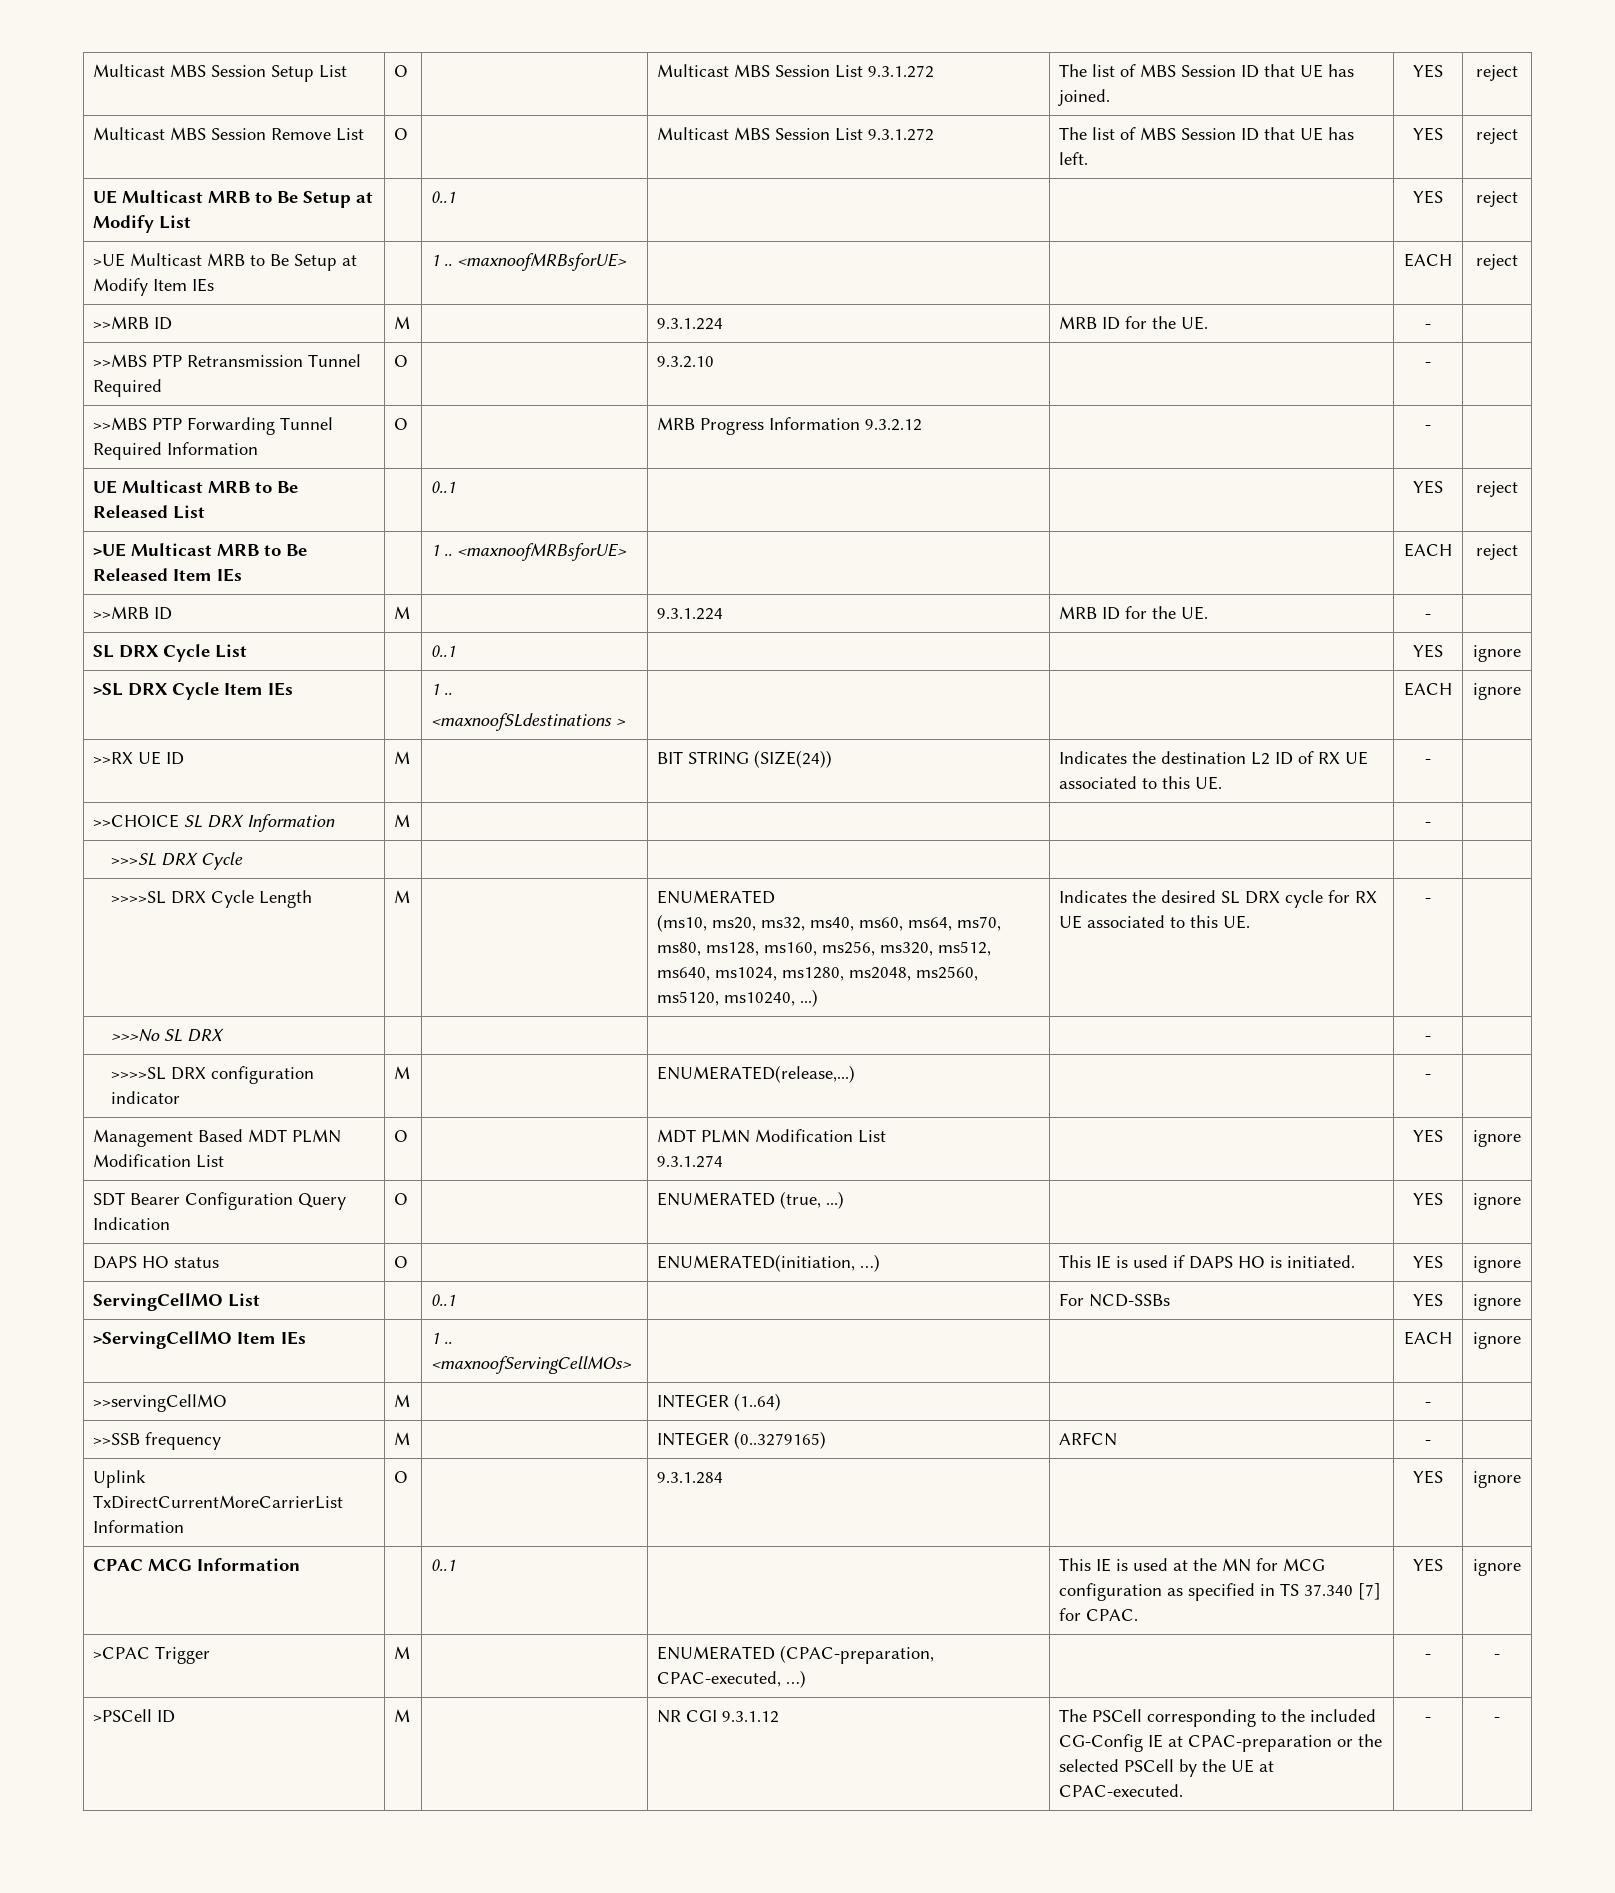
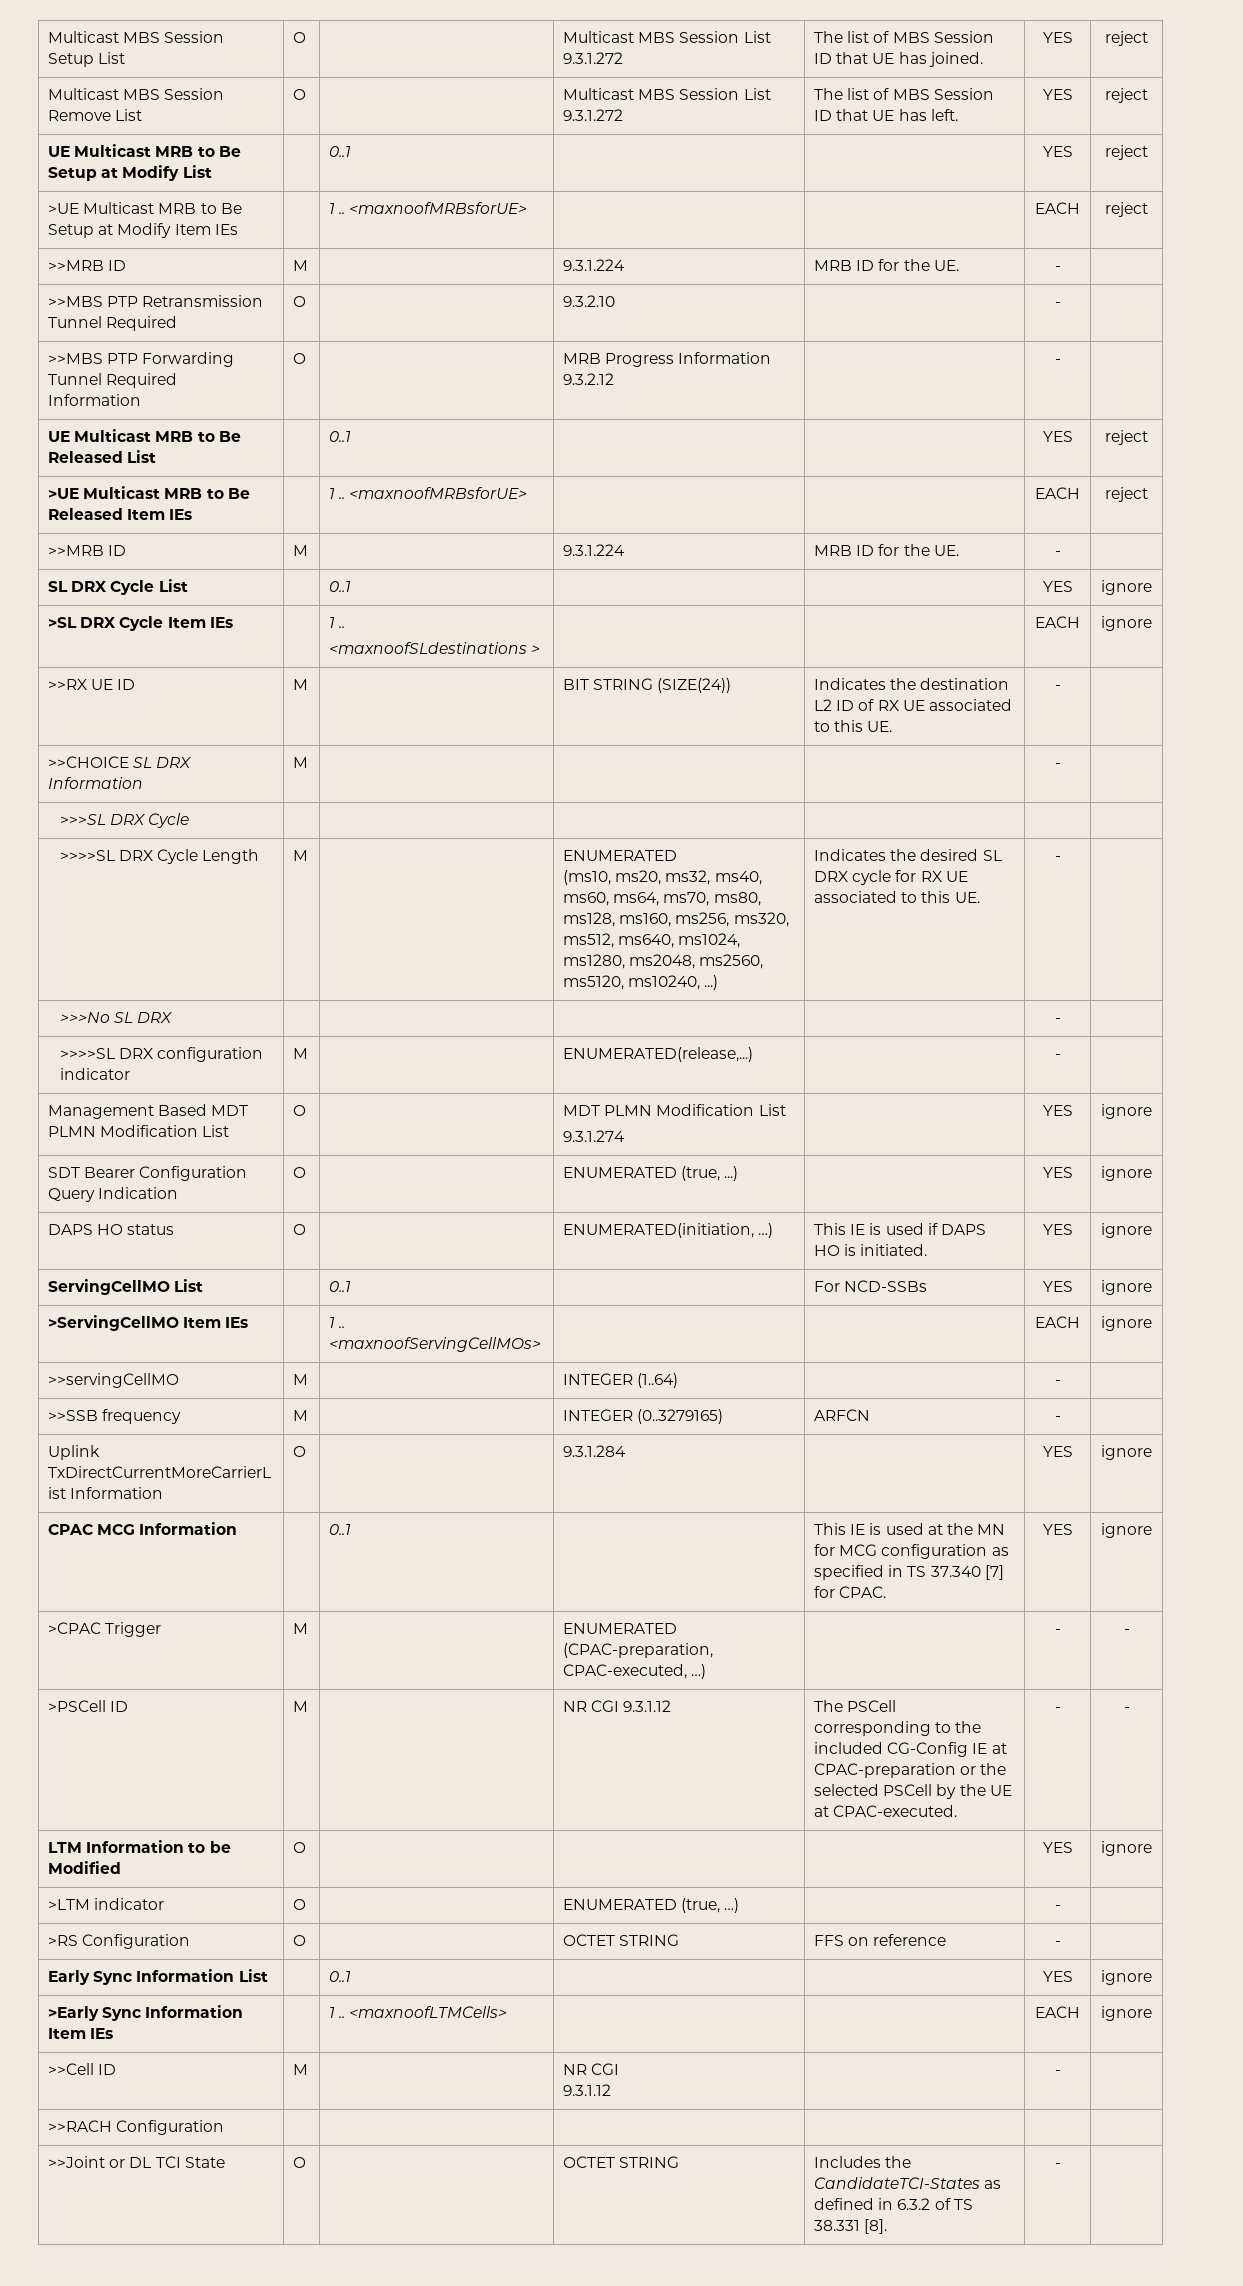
(1500, 1719) none -> [47,1840,231,1853] [47,1861,121,1874] [292,1842,306,1853] [1042,1842,1073,1853] [1101,1841,1152,1856] [47,1898,165,1910] [292,1899,306,1910] [562,1898,740,1913] [1054,1905,1061,1910] [47,1934,191,1949] [292,1935,306,1946] [562,1934,680,1946] [813,1934,947,1946] [1054,1941,1061,1946] [47,1969,268,1985] [328,1971,351,1982] [1042,1971,1073,1982] [1101,1970,1152,1985] [47,2005,244,2021] [47,2028,114,2039] [328,2006,508,2018] [1035,2006,1080,2018] [1101,2006,1152,2021] [47,2063,117,2075] [292,2064,308,2075] [562,2063,620,2075] [562,2084,611,2096] [1054,2070,1061,2075] [47,2120,225,2135] [47,2156,225,2168] [292,2157,306,2168] [562,2156,680,2168] [813,2156,912,2168] [813,2177,1002,2189] [813,2198,973,2210] [813,2219,888,2234] [1054,2163,1061,2168] // LTM Information to be Modified | O | | | | YES | ignore // >LTM indicator | O | | ENUMERATED (true, …) | | - | // >RS Configuration | O | | OCTET STRING | FFS on reference | - | // Early Sync Information List | | 0..1 | | | YES | ignore // >Early Sync Information Item IEs | | 1 .. <maxnoofLTMCells> | | | EACH | ignore // >>Cell ID | M | | NR CGI // 9.3.1.12 | | - | // >>RACH Configuration | | | | | | // >>Joint or DL TCI State | O | | OCTET STRING | Includes the CandidateTCI-States as defined in 6.3.2 of TS 38.331 [8]. | - |

